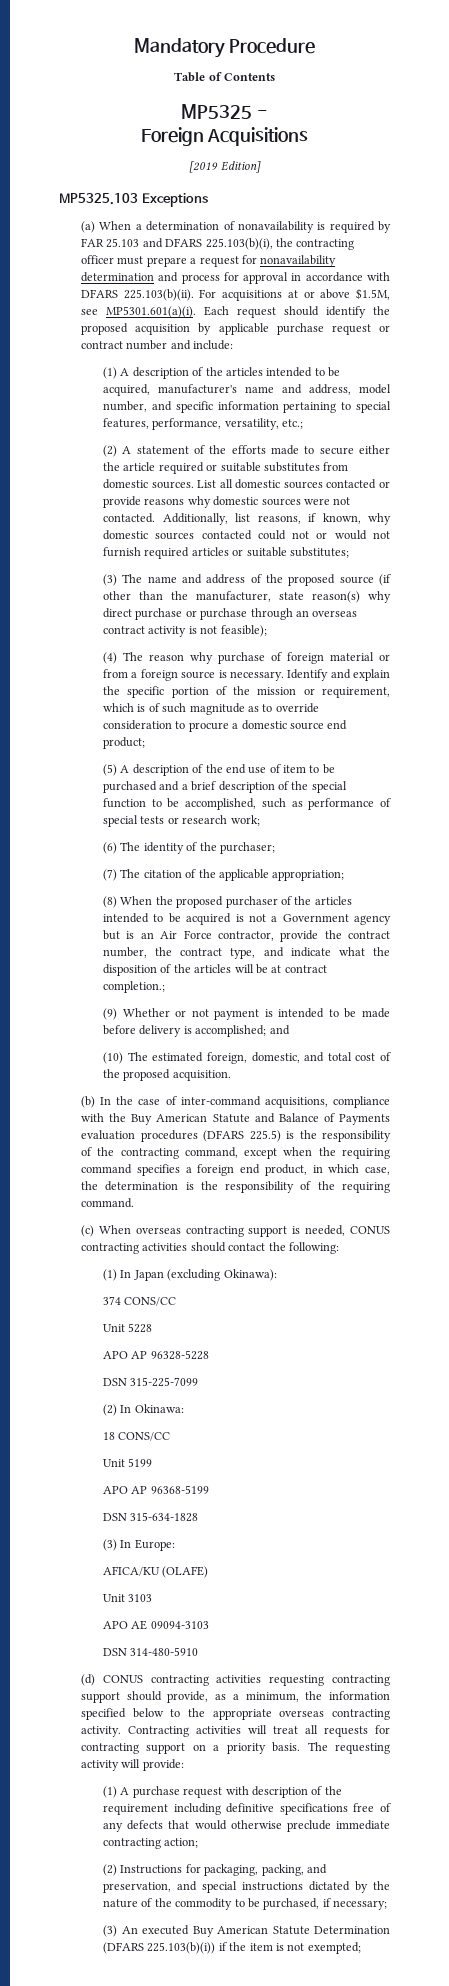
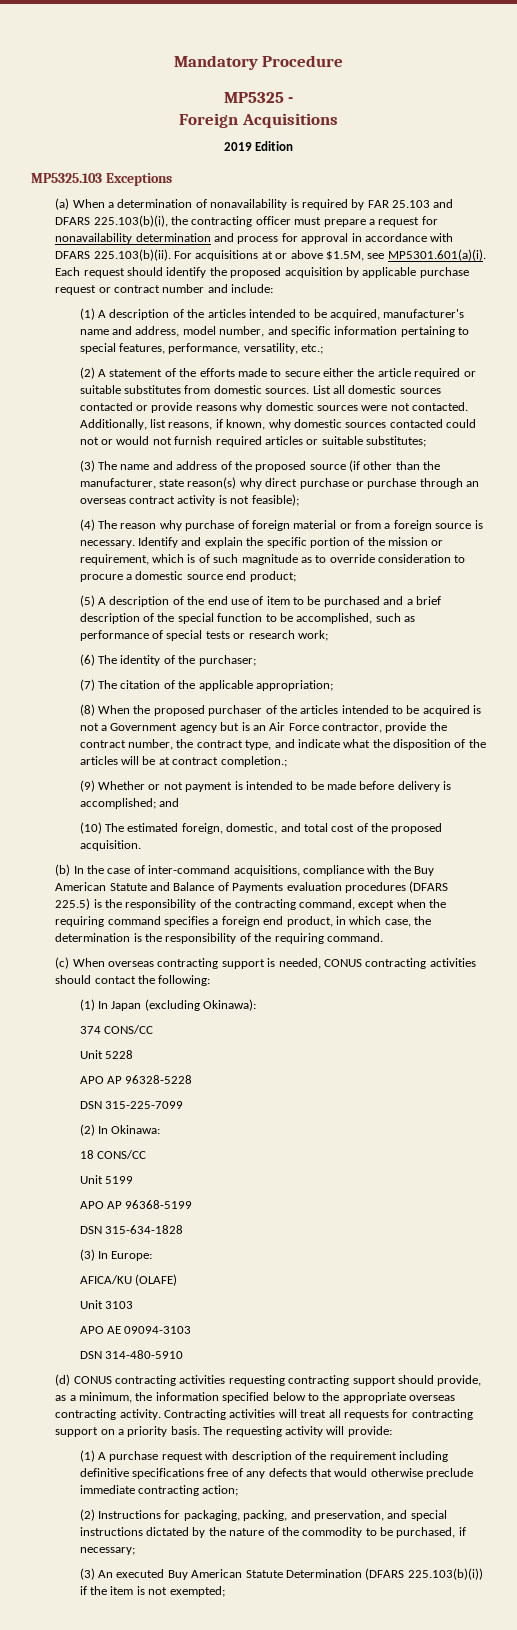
[174,72,275,82] // Table of Contents -> (344, 61) none
[189,161,261,173] [2019 Edition] -> [223,141,294,151] 2019 Edition

